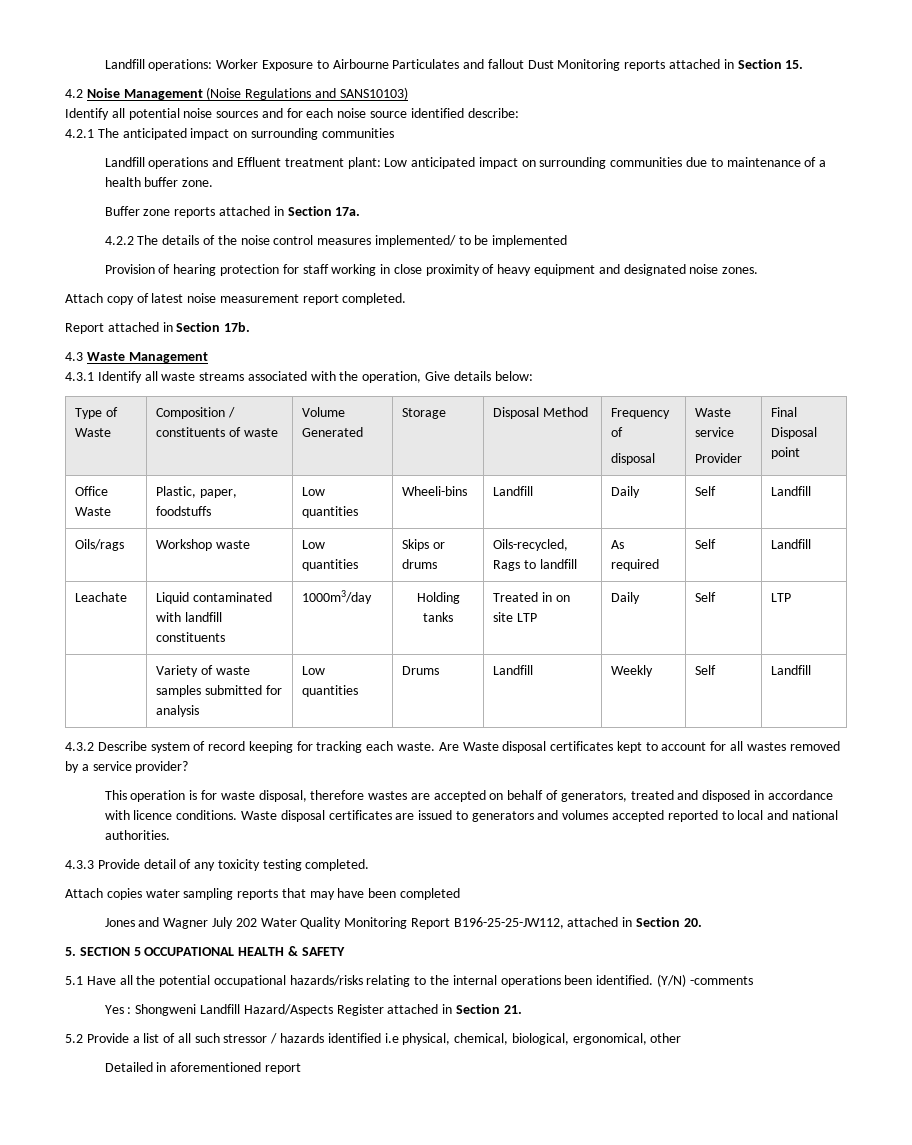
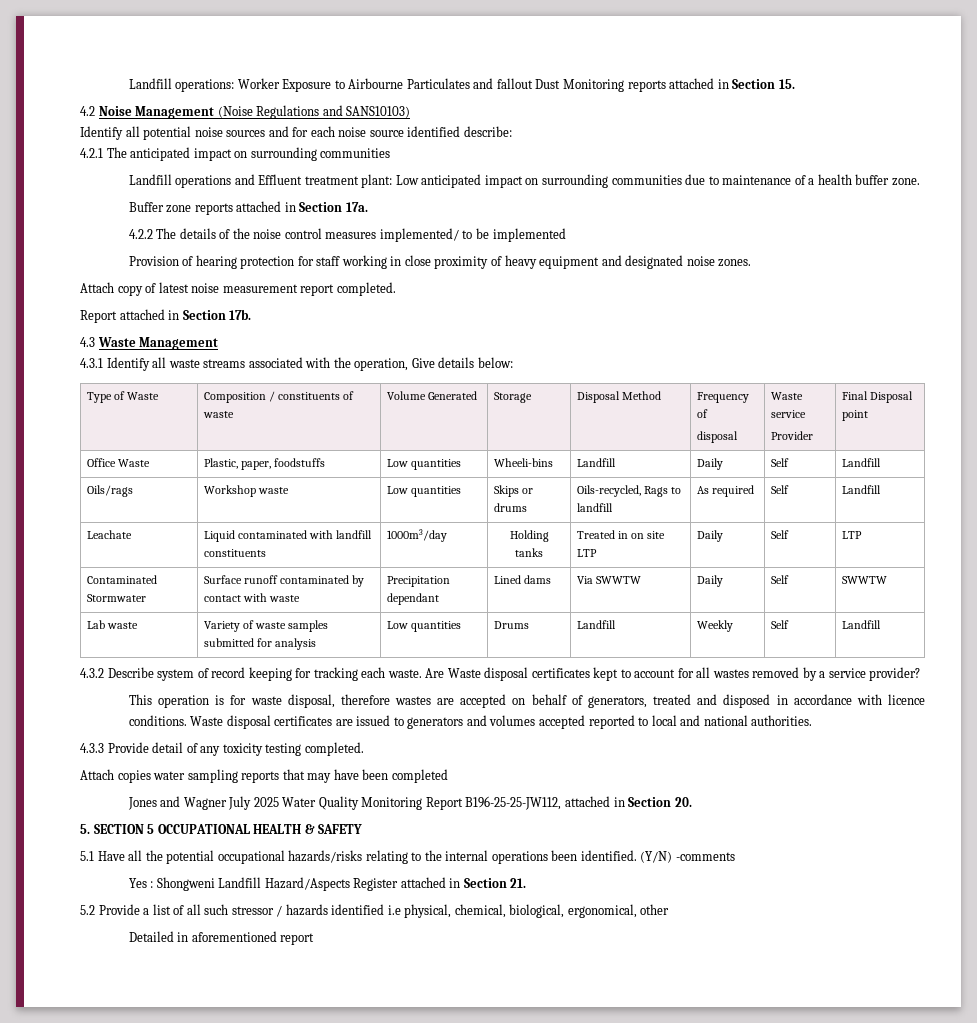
(792, 597) none -> [86,575,157,584] [86,594,146,602] [203,575,365,587] [203,593,301,602] [386,576,450,587] [386,593,439,605] [493,575,552,584] [576,576,642,584] [696,575,723,587] [770,575,789,584] [841,576,887,584] [86,620,139,629] Contaminated Stormwater | Surface runoff contaminated by contact with waste | Precipitation dependant | Lined dams | Via SWWTW | Daily | Self | SWWTW // Lab waste
[235,918,257,927] 202 -> [253,797,279,807] 2025

